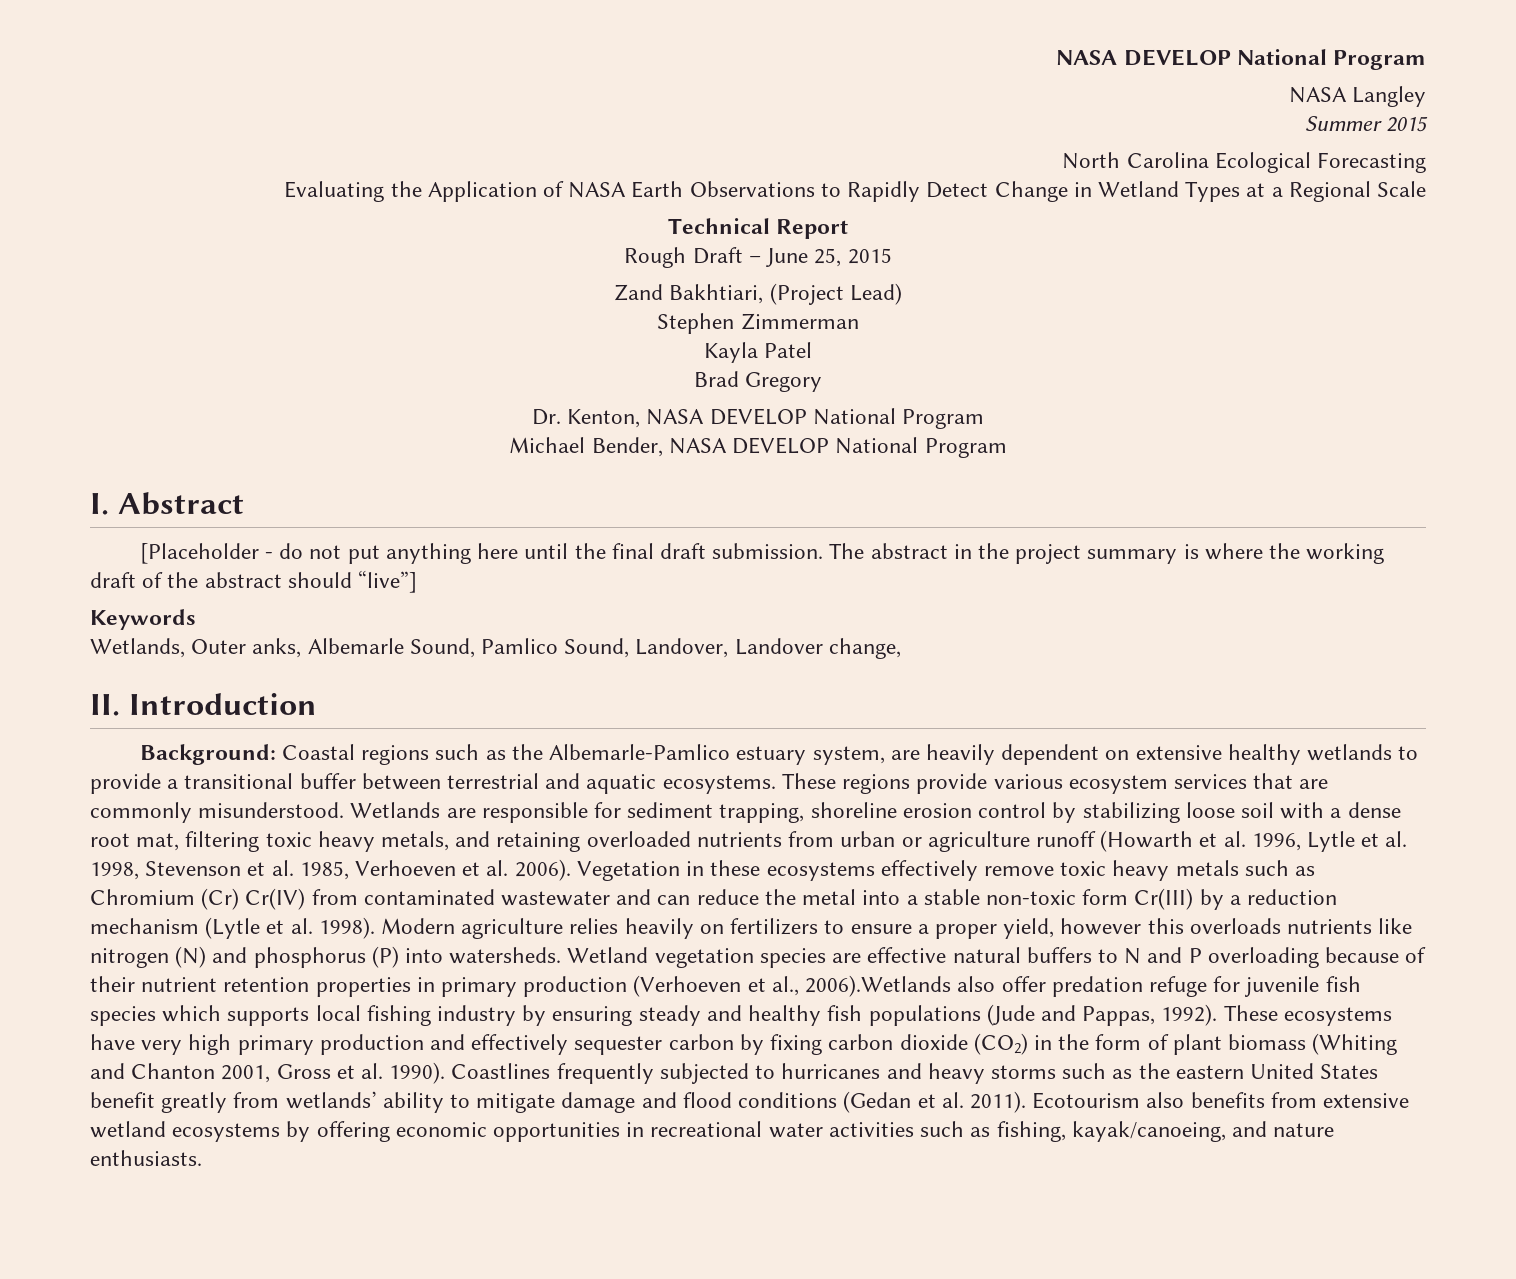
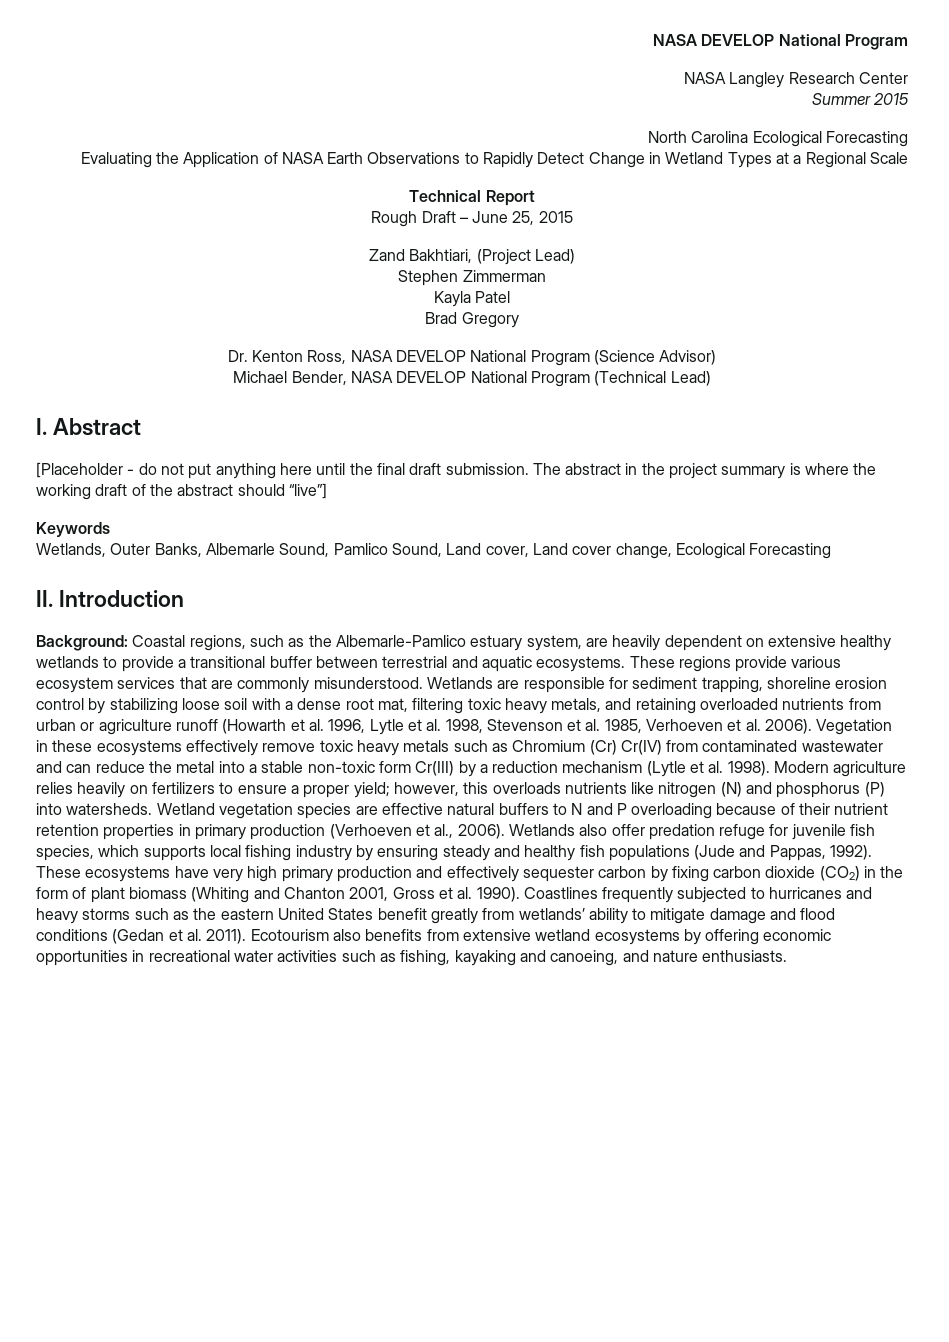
(1426, 96) none -> [788,72,909,84] Research Center
[567,408,985,429] Kenton, NASA DEVELOP National Program -> [252,350,717,366] Kenton Ross, NASA DEVELOP National Program (Science Advisor)
(1007, 448) none -> [594,371,711,386] (Technical Lead)
[252,638,302,658] anks, -> [154,543,202,557] Banks,
[635,638,823,658] Landover, Landover -> [446,543,612,557] Land cover, Land cover
(901, 648) none -> [675,543,832,559] Ecological Forecasting
[361,745,430,765] regions -> [189,635,246,651] regions,
[1003,918,1142,939] yield, however -> [353,782,459,798] yield; however,
[805,975,952,997] 2006).Wetlands -> [457,824,575,839] 2006). Wetlands
[90,1006,156,1026] species -> [36,845,94,861] species,
[1071,1121,1226,1142] kayak/canoeing, -> [454,950,619,966] kayaking and canoeing,

